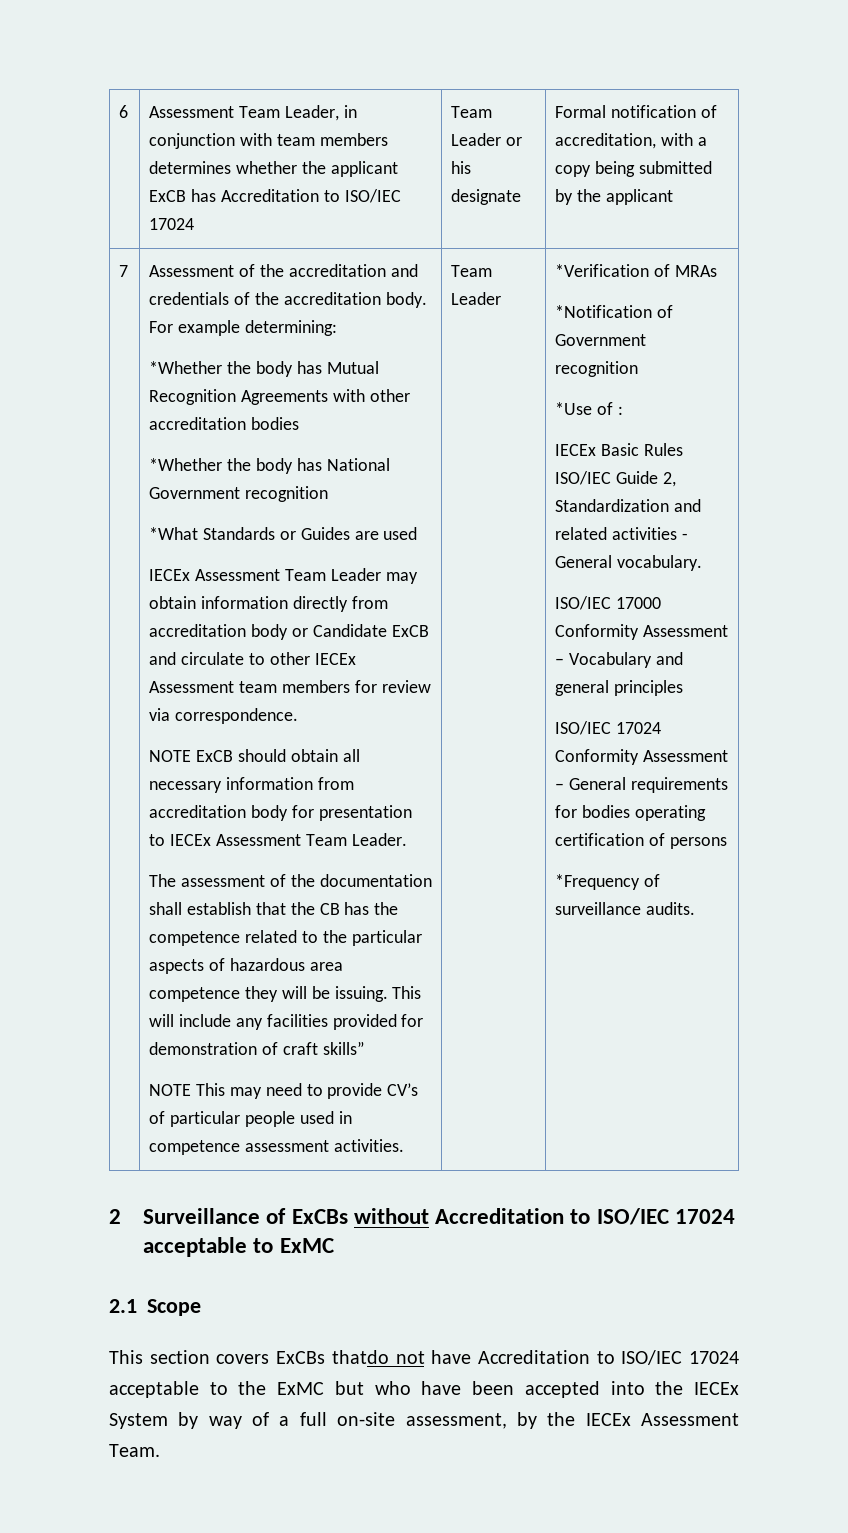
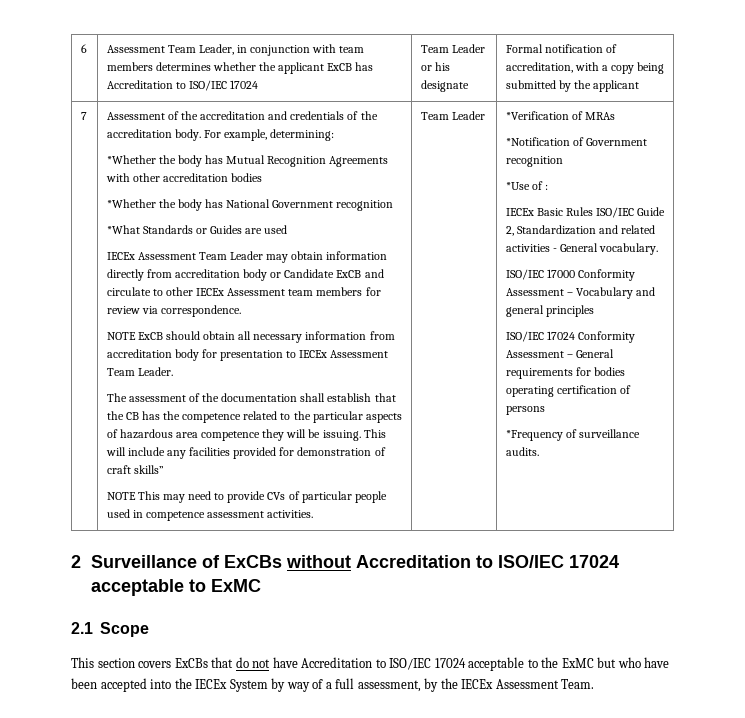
[178,320,241,336] example -> [224,129,268,141] example,
[387,1083,419,1096] CV’s -> [267,492,286,500] CVs
[331,1350,389,1364] thatdo -> [211,657,249,668] that do
[337,1412,396,1426] on-site -> (355, 683) none

